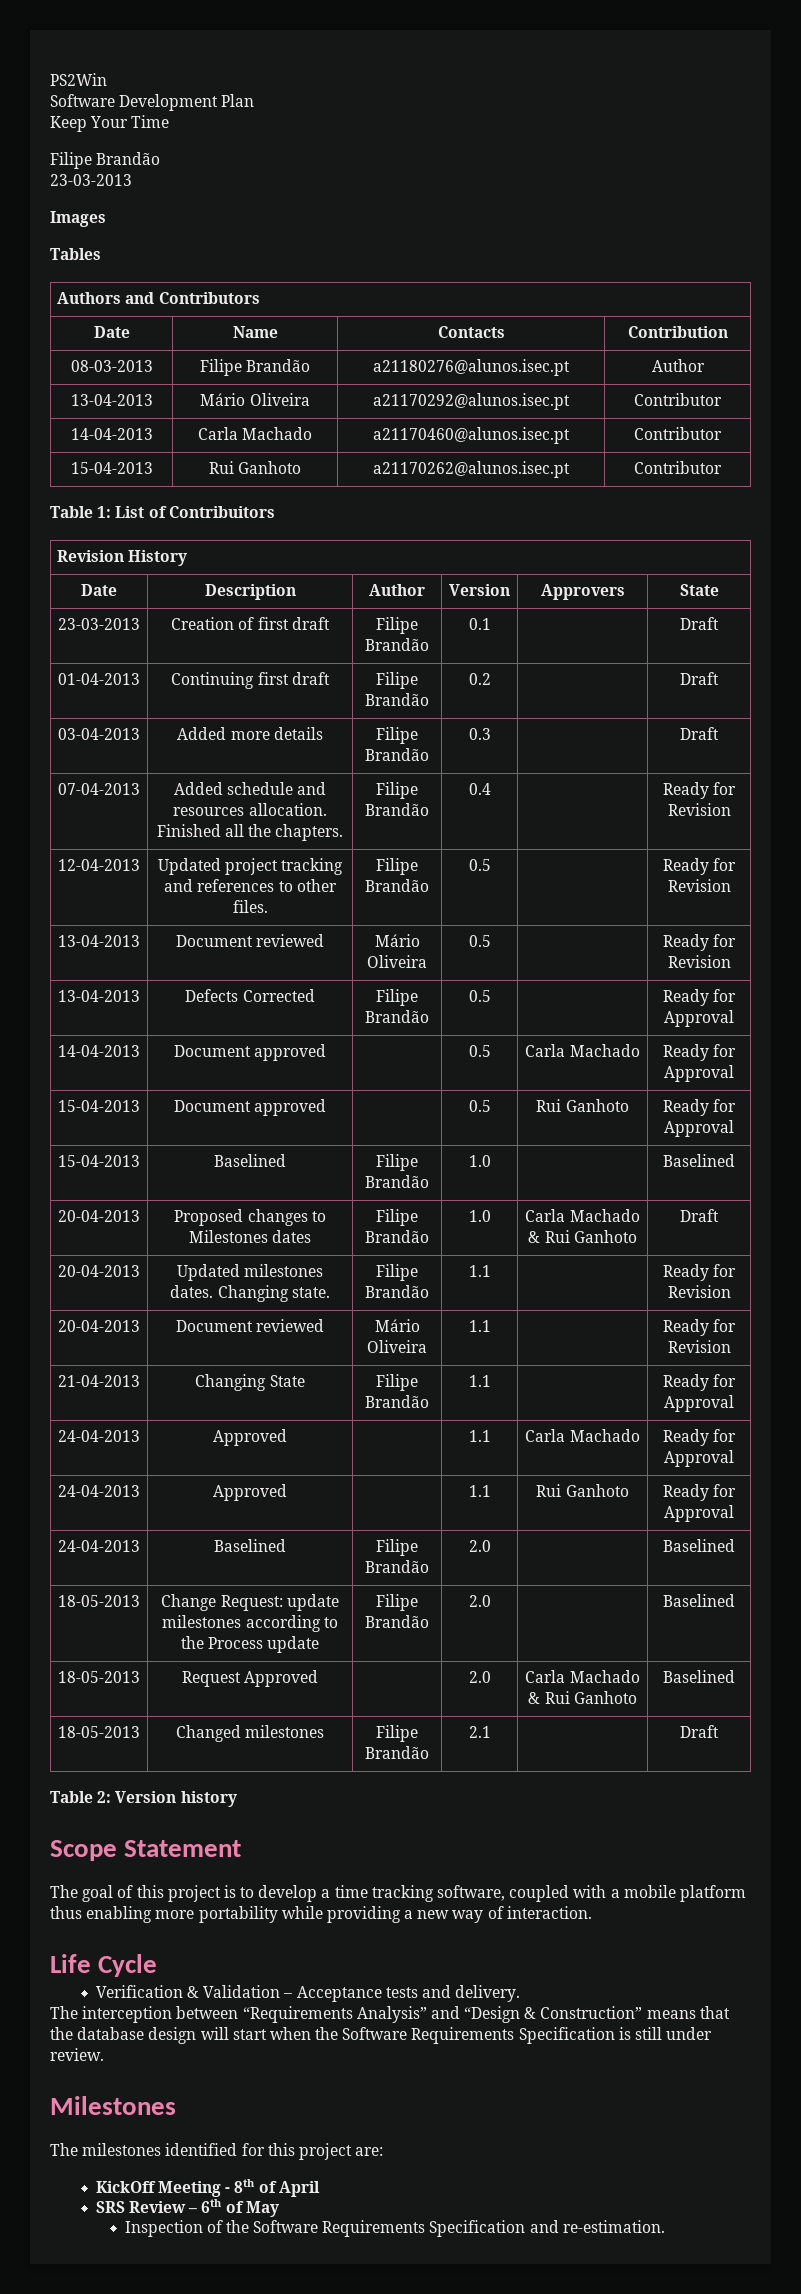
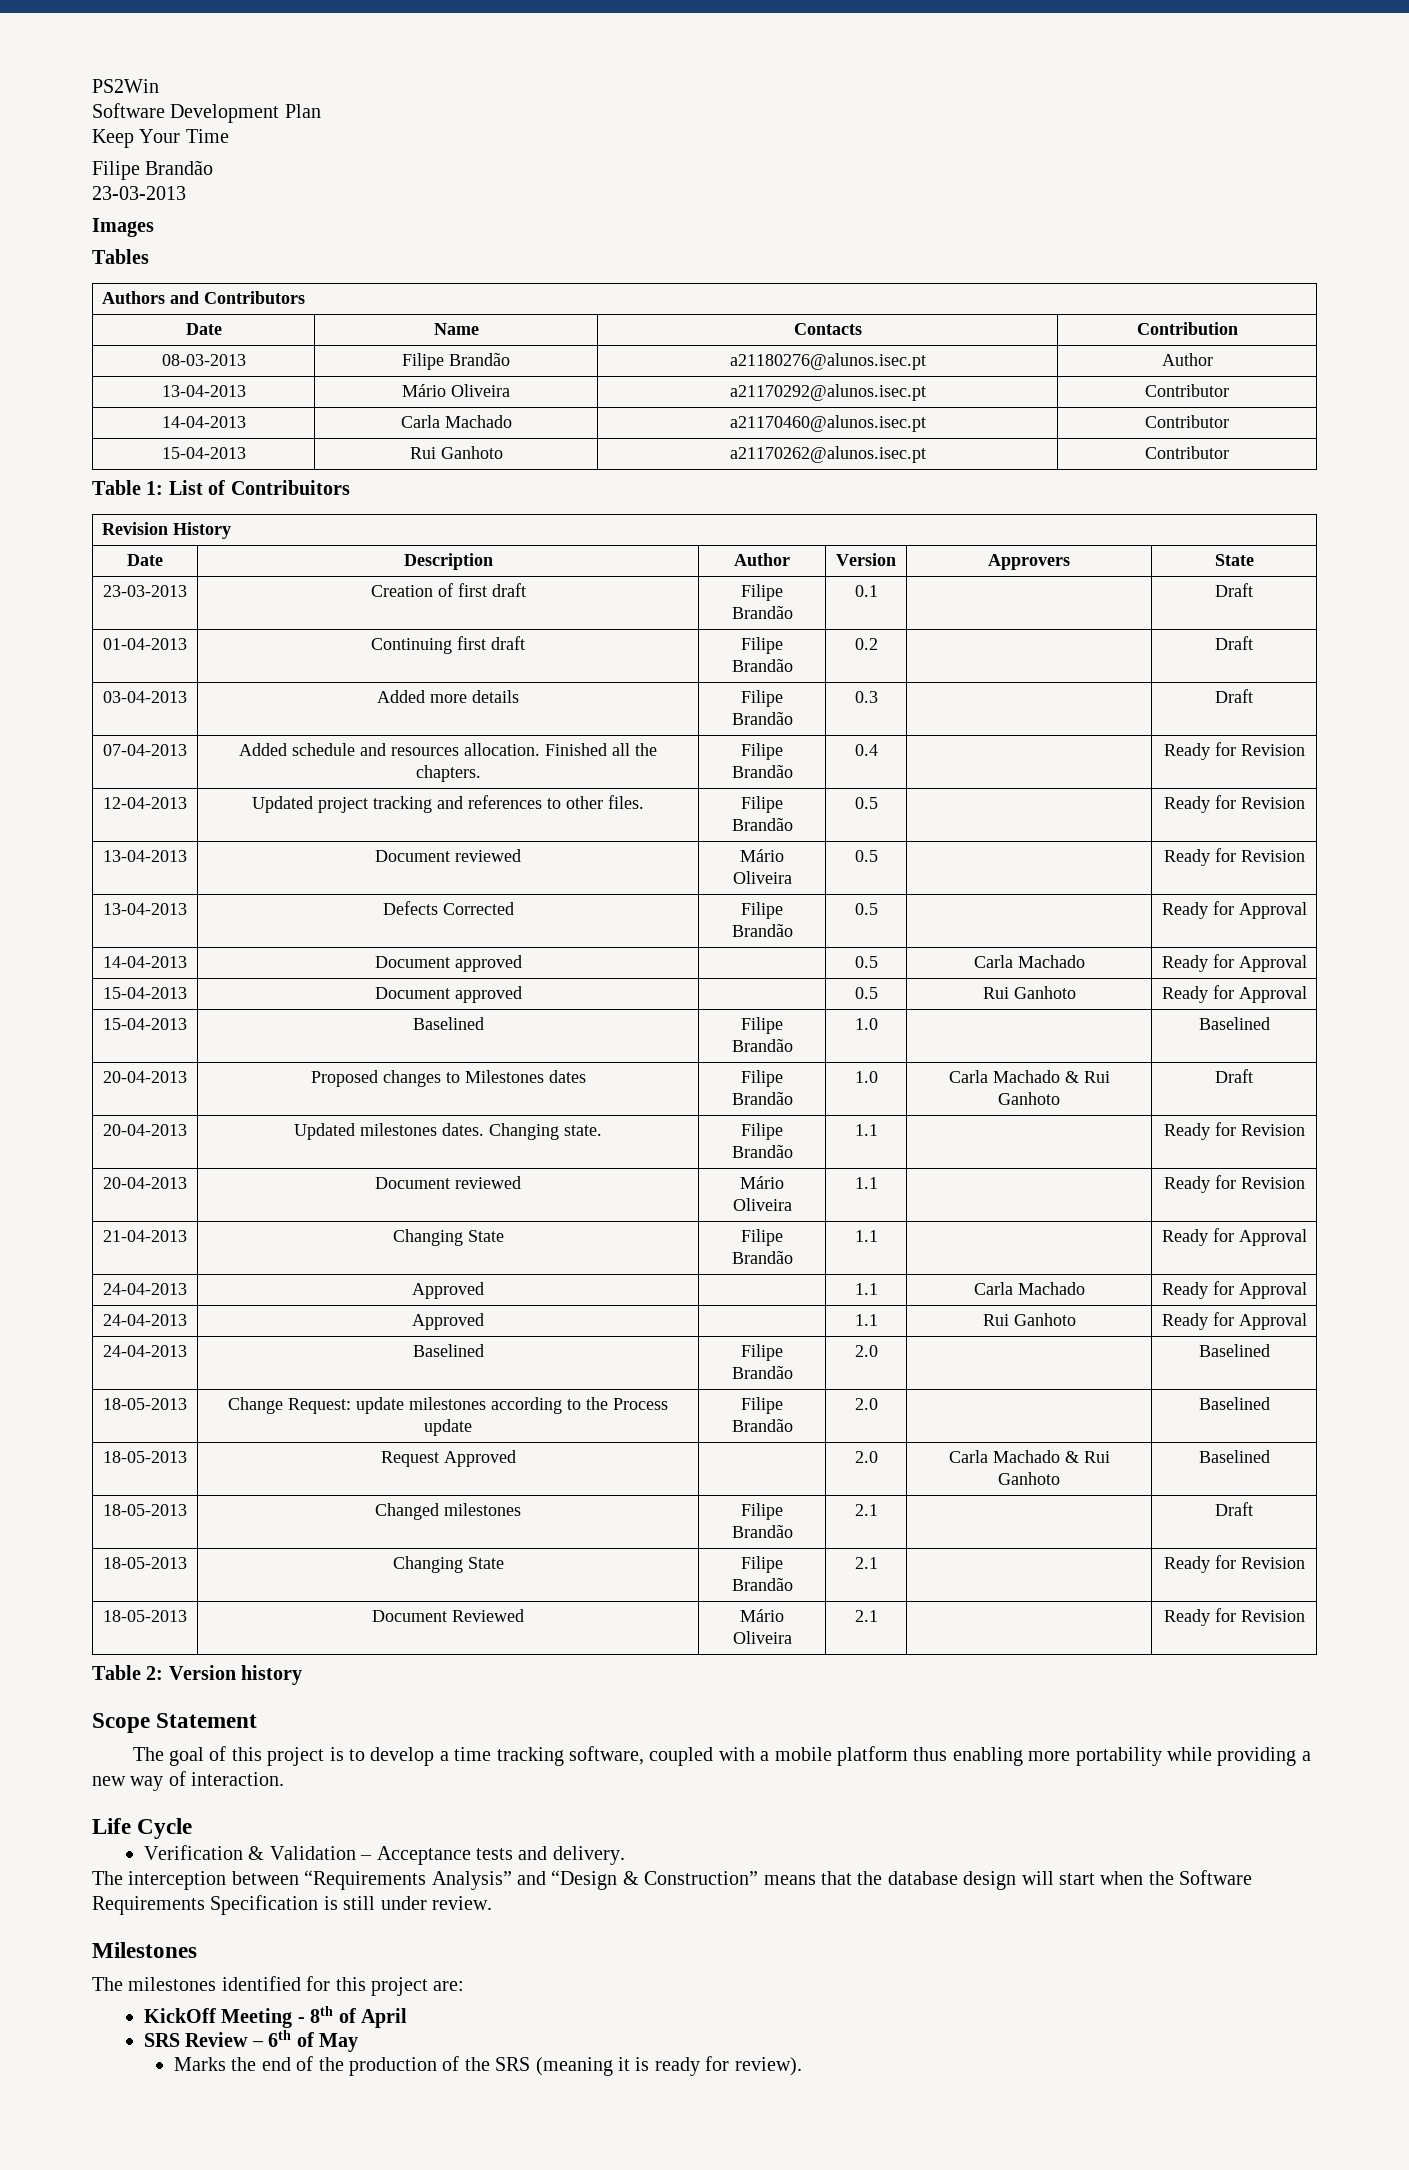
(719, 1731) none -> [103,1557,187,1569] [392,1556,504,1573] [741,1556,783,1573] [731,1578,793,1591] [854,1557,878,1569] [1163,1555,1305,1573] [103,1610,187,1622] [372,1609,524,1622] [740,1609,784,1622] [732,1631,792,1644] [854,1610,878,1622] [1163,1608,1305,1626] // 18-05-2013 | Changing State | Filipe Brandão | 2.1 | | Ready for Revision // 18-05-2013 | Document Reviewed | Mário Oliveira | 2.1 | | Ready for Revision
[124,2220,665,2237] Inspection of the Software Requirements Specification and re-estimation. -> [173,2056,802,2076] Marks the end of the production of the SRS (meaning it is ready for review).

